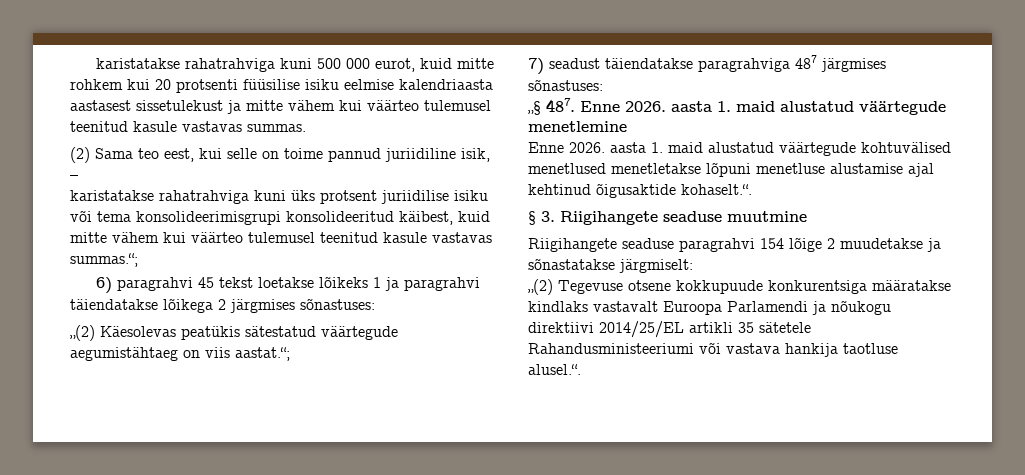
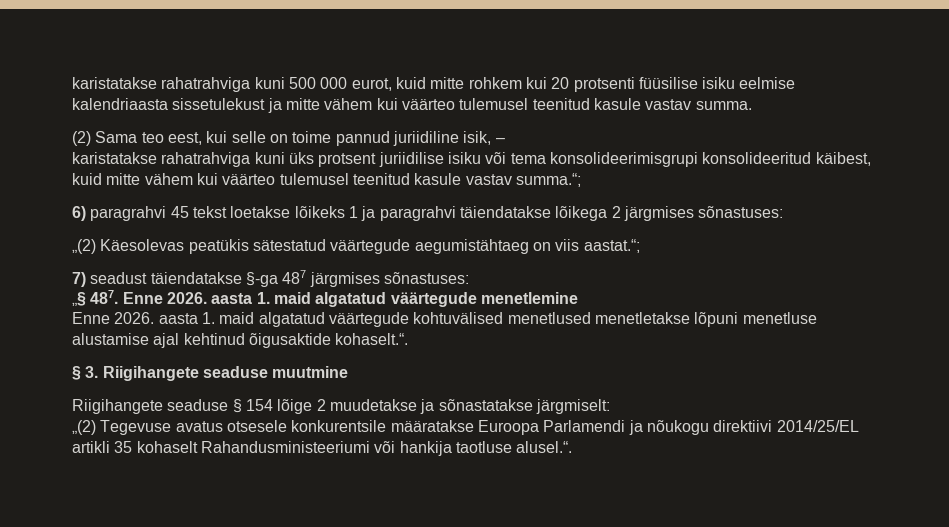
[70,100,131,111] aastasest -> (168, 104) none
[182,121,306,132] vastavas summas. -> [645,99,752,110] vastav summa.
[432,232,492,243] [70,253,138,267] vastavas summas.“; -> [465,173,581,187] vastav summa.“;
[698,58,790,72] paragrahviga -> [245,272,278,287] §-ga
[780,101,854,112] alustatud -> [315,292,387,307] algatatud
[708,142,774,153] alustatud -> [258,312,325,327] algatatud
[679,238,755,252] paragrahvi -> [232,399,242,413] §
[628,280,951,294] [528,301,658,312] otsene kokkupuude konkurentsiga määratakse kindlaks vastavalt -> [175,420,474,432] avatus otsesele konkurentsile määratakse
[759,322,811,333] sätetele -> [136,441,198,453] kohaselt
[726,343,780,354] vastava -> (396, 447) none

